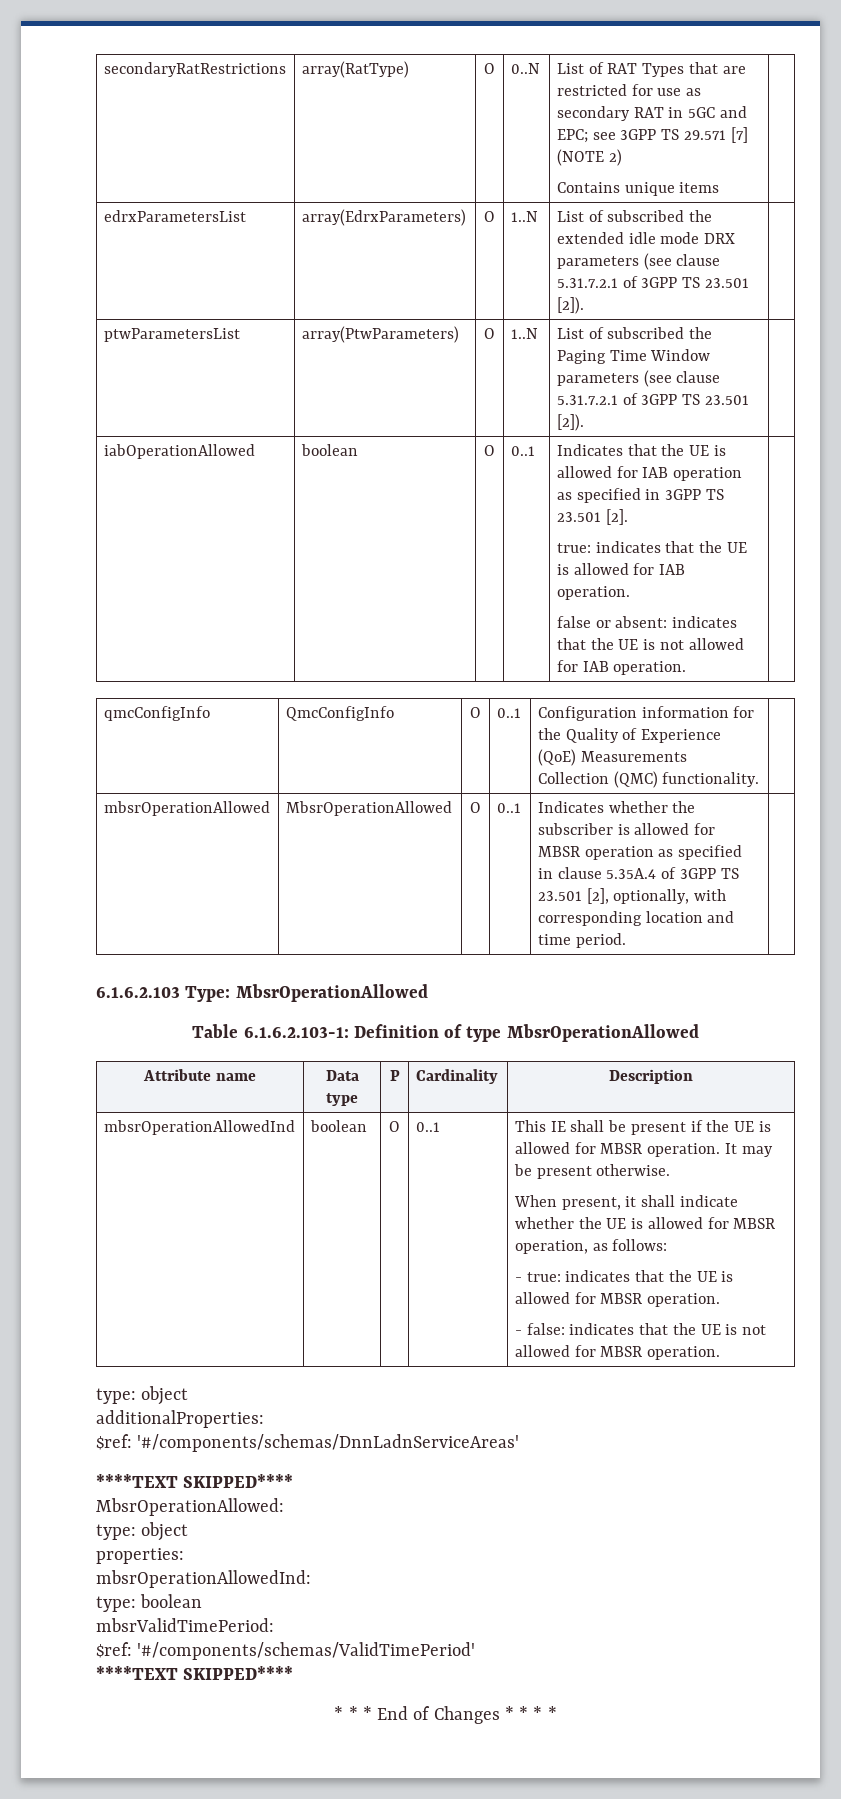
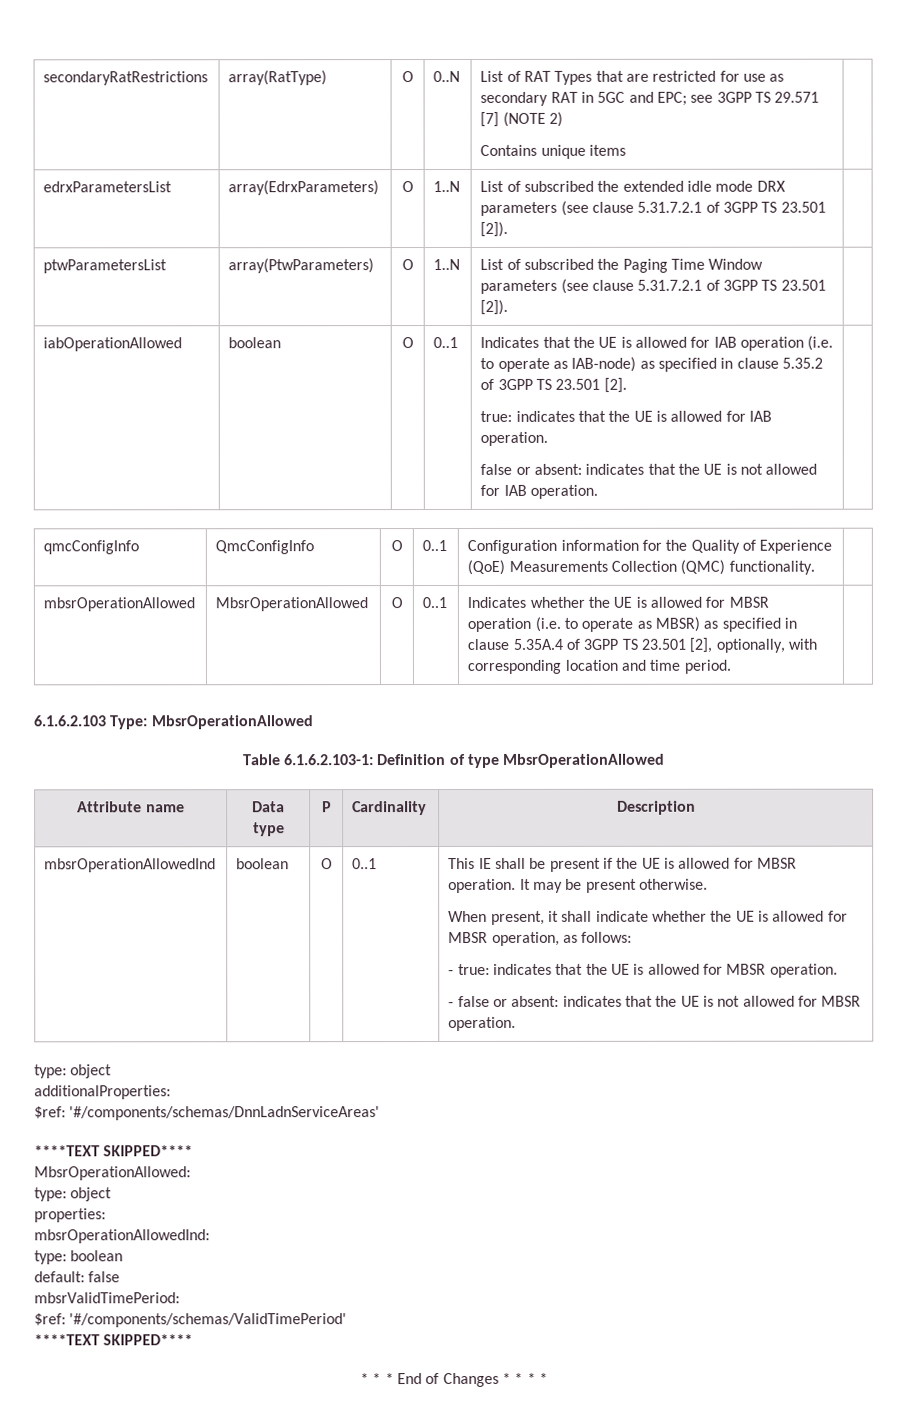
[556,488,661,503] as specified in -> [807,335,834,351] [480,356,823,372] [480,378,495,390] (i.e. to operate as IAB-node) as specified in clause 5.35.2 of
[537,823,613,835] subscriber -> [613,596,633,608] UE
(654, 853) none -> [534,616,700,632] (i.e. to operate as MBSR)
[526,1323,565,1335] false: -> [457,995,560,1007] false or absent:
(203, 1601) none -> [34,1271,121,1283] // default: false

